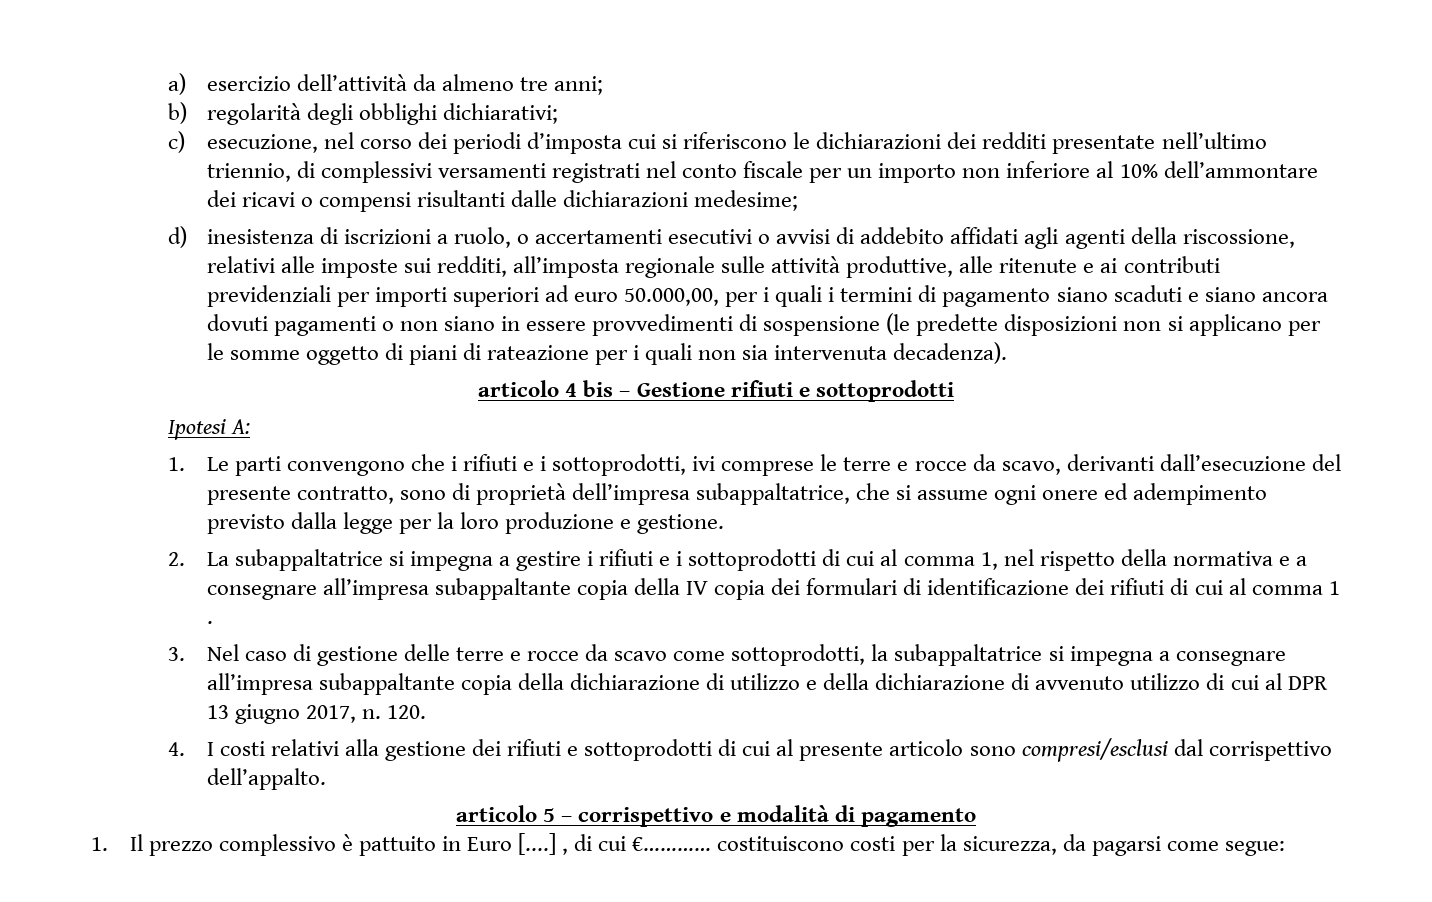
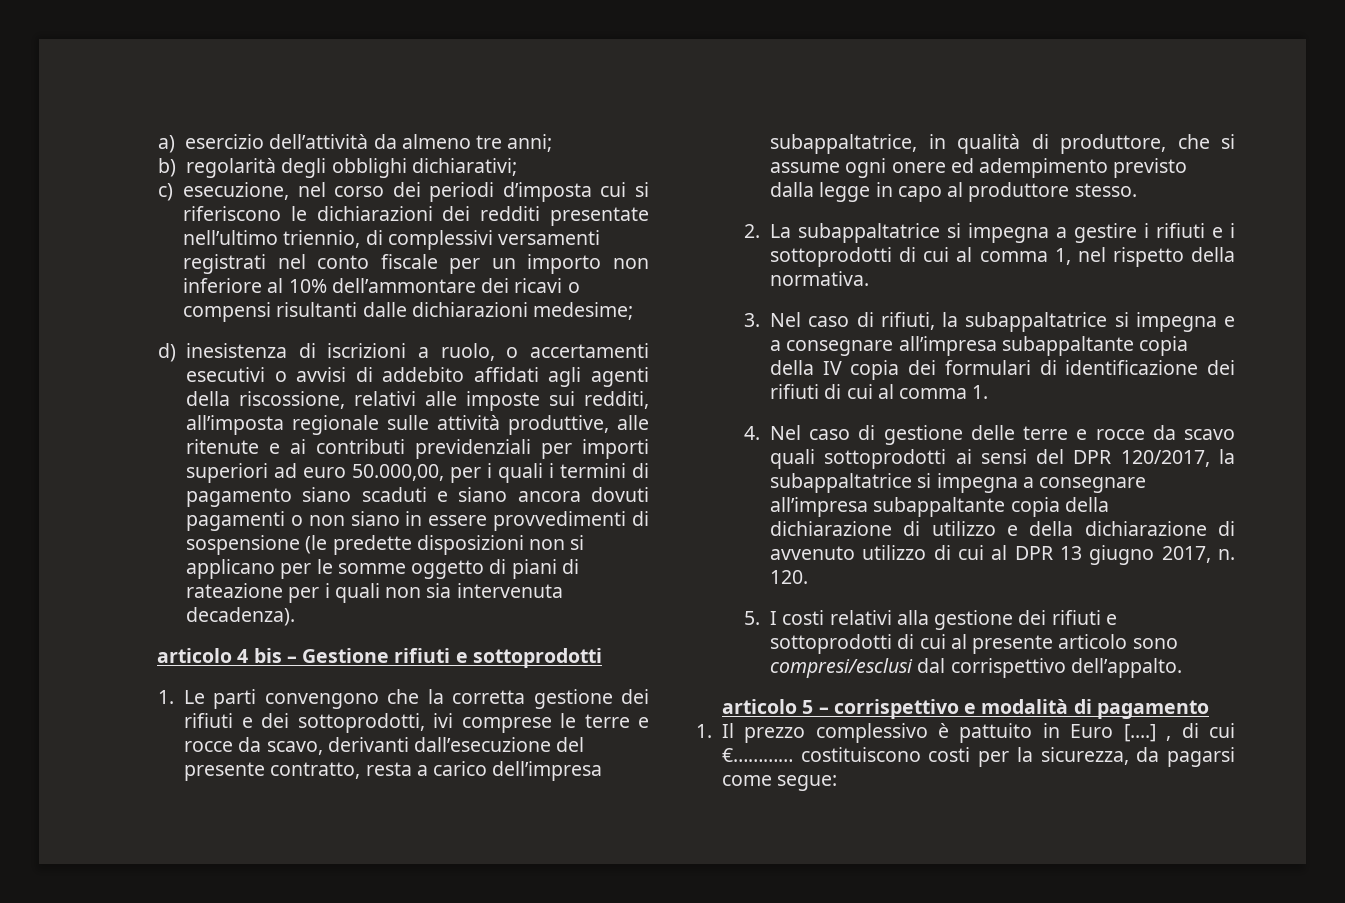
[168,419,251,440] // Ipotesi A: -> (602, 658) none
[450,454,547,471] i rifiuti e i -> [427,689,649,709] [184,713,290,728] la corretta gestione dei rifiuti e dei
[399,483,850,505] sono di proprietà dell’impresa subappaltatrice, -> [365,761,603,781] [770,134,1167,154] resta a carico dell’impresa subappaltatrice, in qualità di produttore,
[398,512,725,534] per la loro produzione e gestione. -> [875,182,1137,202] in capo al produttore stesso.
[1172,551,1273,566] normativa -> [770,271,870,286] [744,312,1217,332] normativa. // 3. Nel caso di rifiuti, la subappaltatrice si impegna
[1328,581,1340,595] [206,621,213,624] [168,647,186,661] 1 . // 3. -> [972,385,989,399] [744,426,761,440] 1. // 4.
[673,644,866,666] come sottoprodotti, -> [770,449,1210,469] quali sottoprodotti ai sensi del DPR 120/2017,
[168,742,186,756] 4. -> [744,611,761,625] 5.

